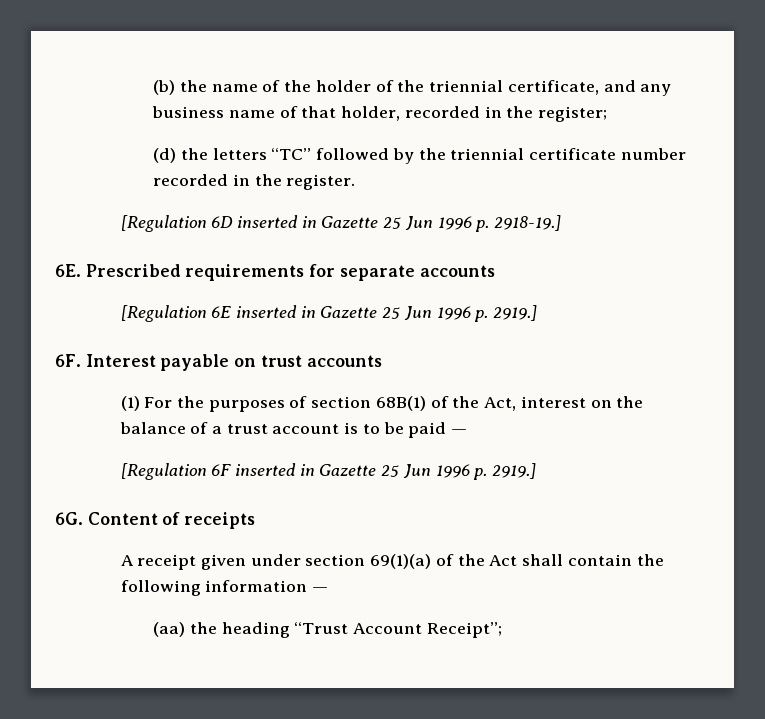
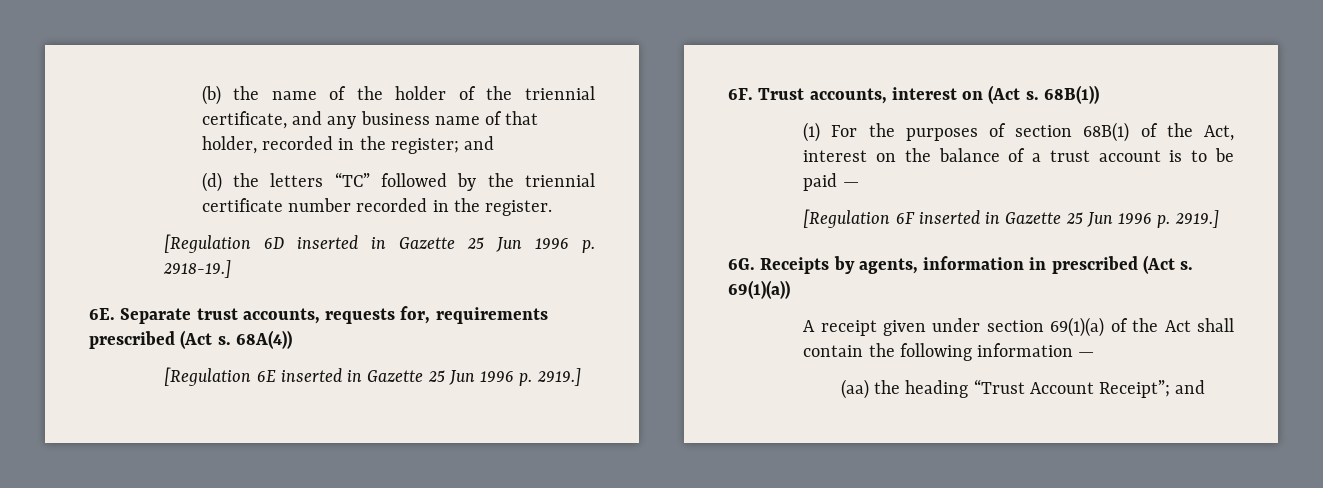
(608, 114) none -> [464,136,495,150] and
[85,264,495,281] Prescribed requirements for separate accounts -> [120,306,548,324] [89,330,292,349] Separate trust accounts, requests for, requirements prescribed (Act s. 68A(4))
[85,354,382,371] Interest payable on trust accounts -> [758,85,1099,104] Trust accounts, interest on (Act s. 68B(1))
[87,512,256,529] Content of receipts -> [760,255,1194,274] [728,280,790,299] Receipts by agents, information in prescribed (Act s. 69(1)(a))
(502, 630) none -> [1175,380,1206,394] and

